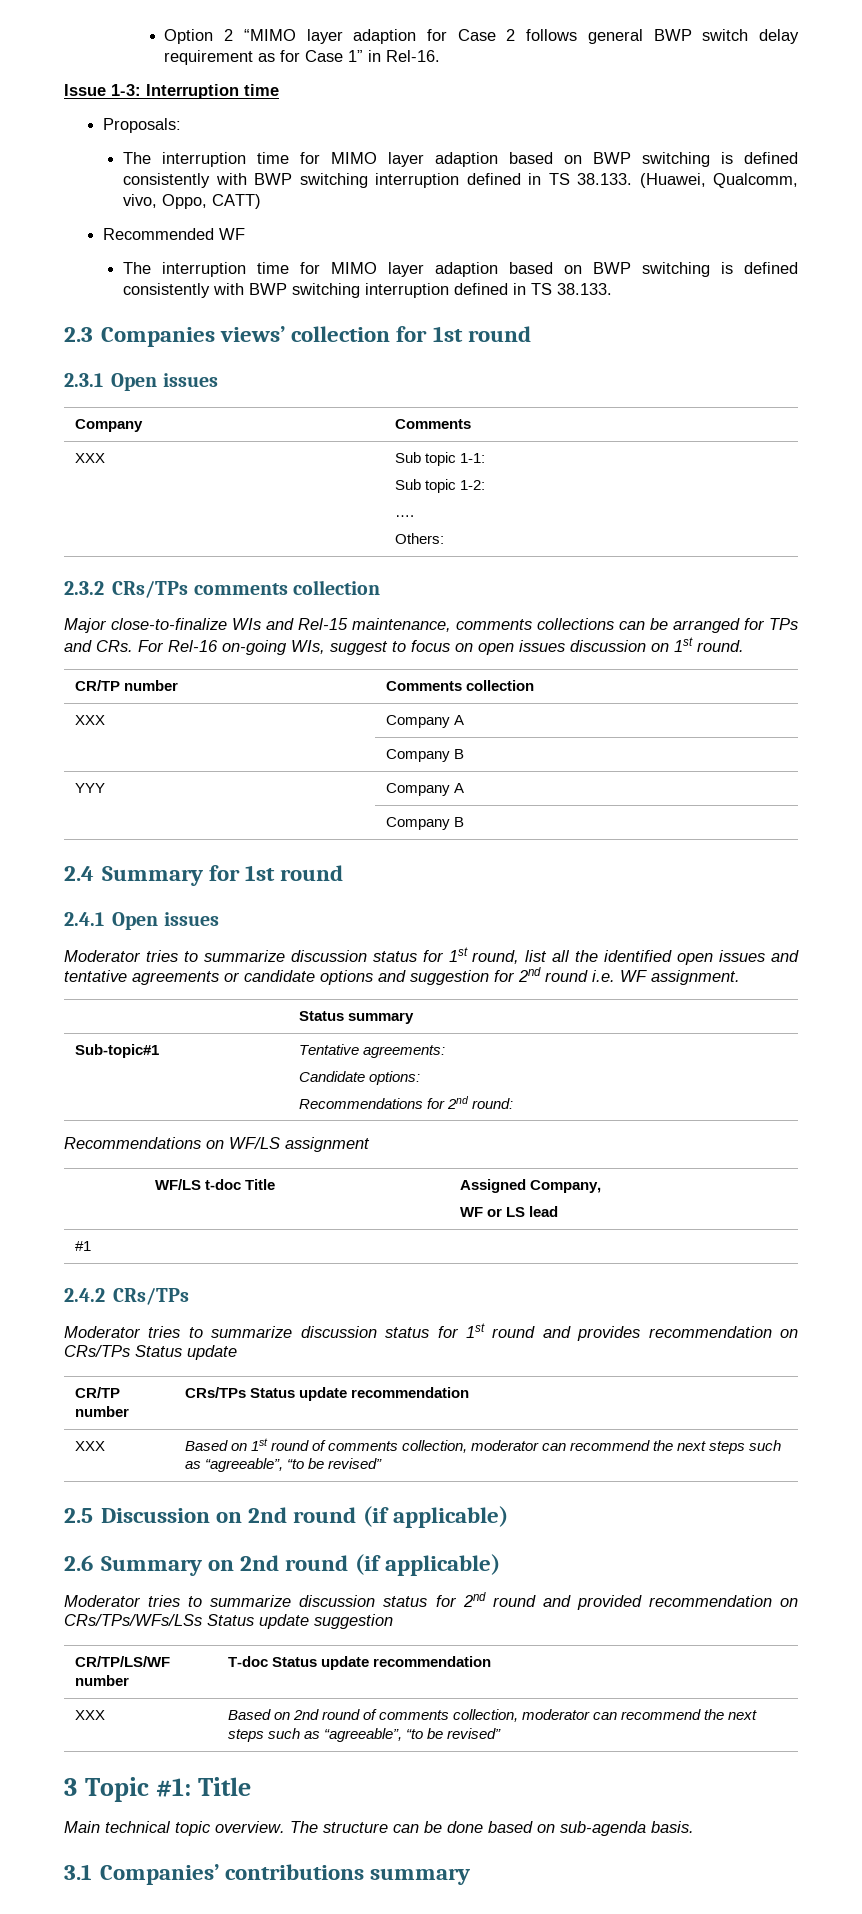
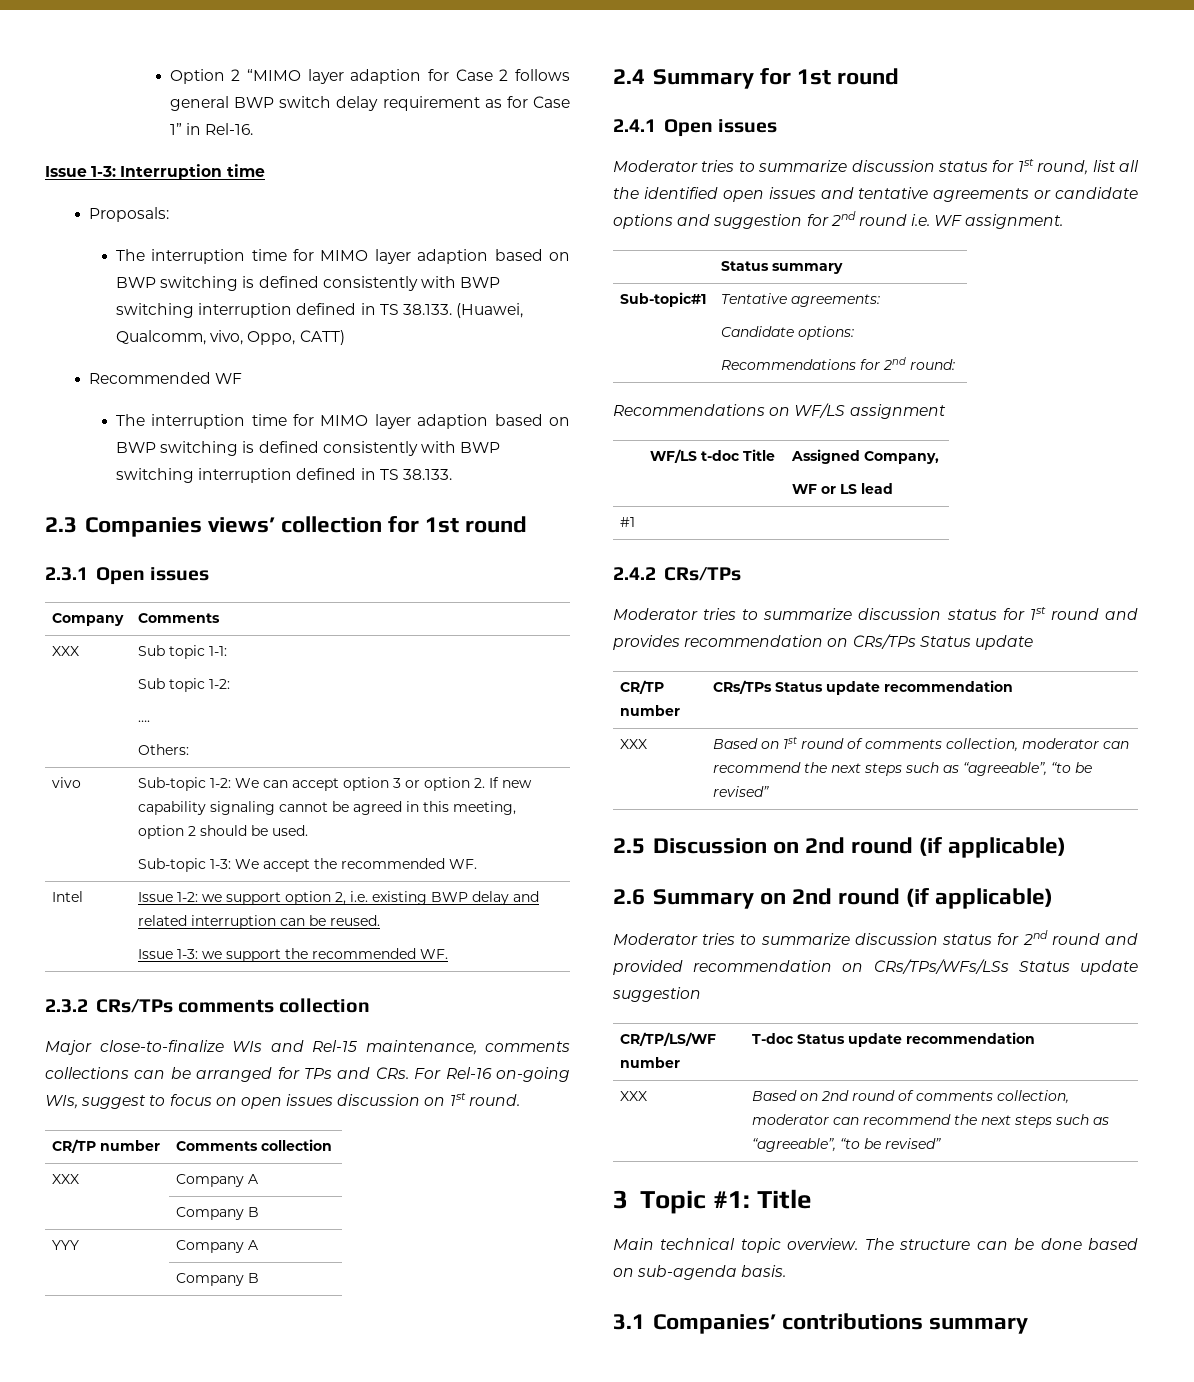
(444, 538) none -> [52,777,82,788] [138,777,533,791] [138,801,517,815] [138,825,309,839] [138,858,478,872] [52,891,84,902] [138,891,540,905] [138,915,381,929] [138,948,449,962] // vivo | Sub-topic 1-2: We can accept option 3 or option 2. If new capability signaling cannot be agreed in this meeting, option 2 should be used. // Sub-topic 1-3: We accept the recommended WF. // Intel | Issue 1-2: we support option 2, i.e. existing BWP delay and related interruption can be reused. // Issue 1-3: we support the recommended WF.

